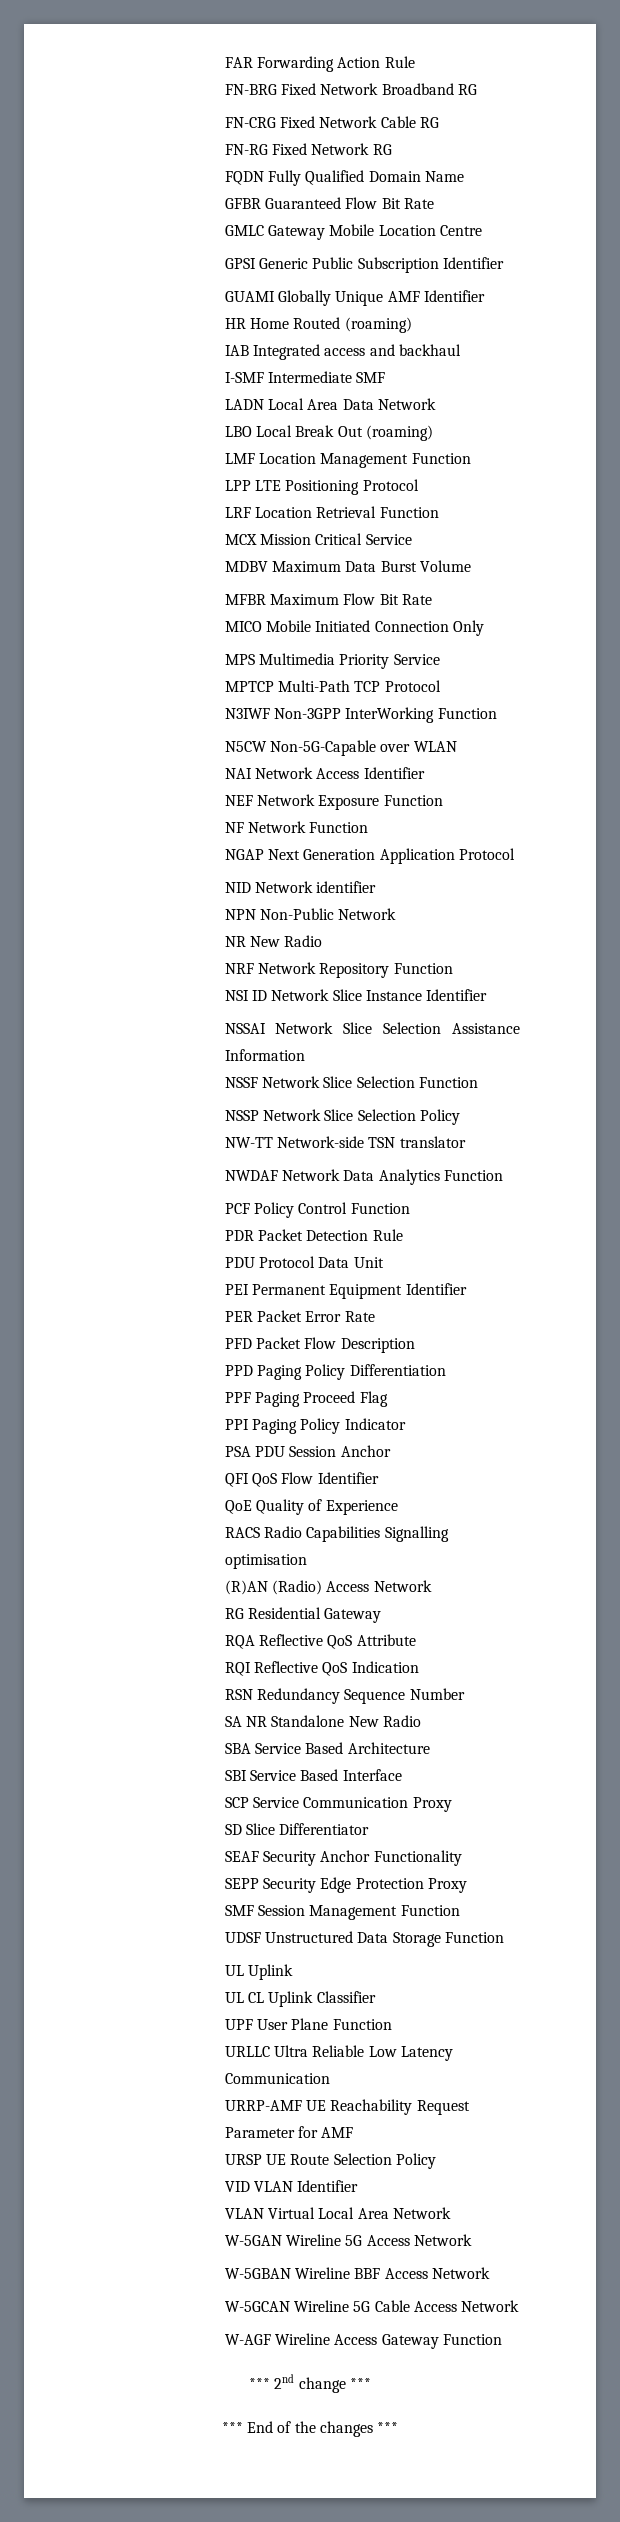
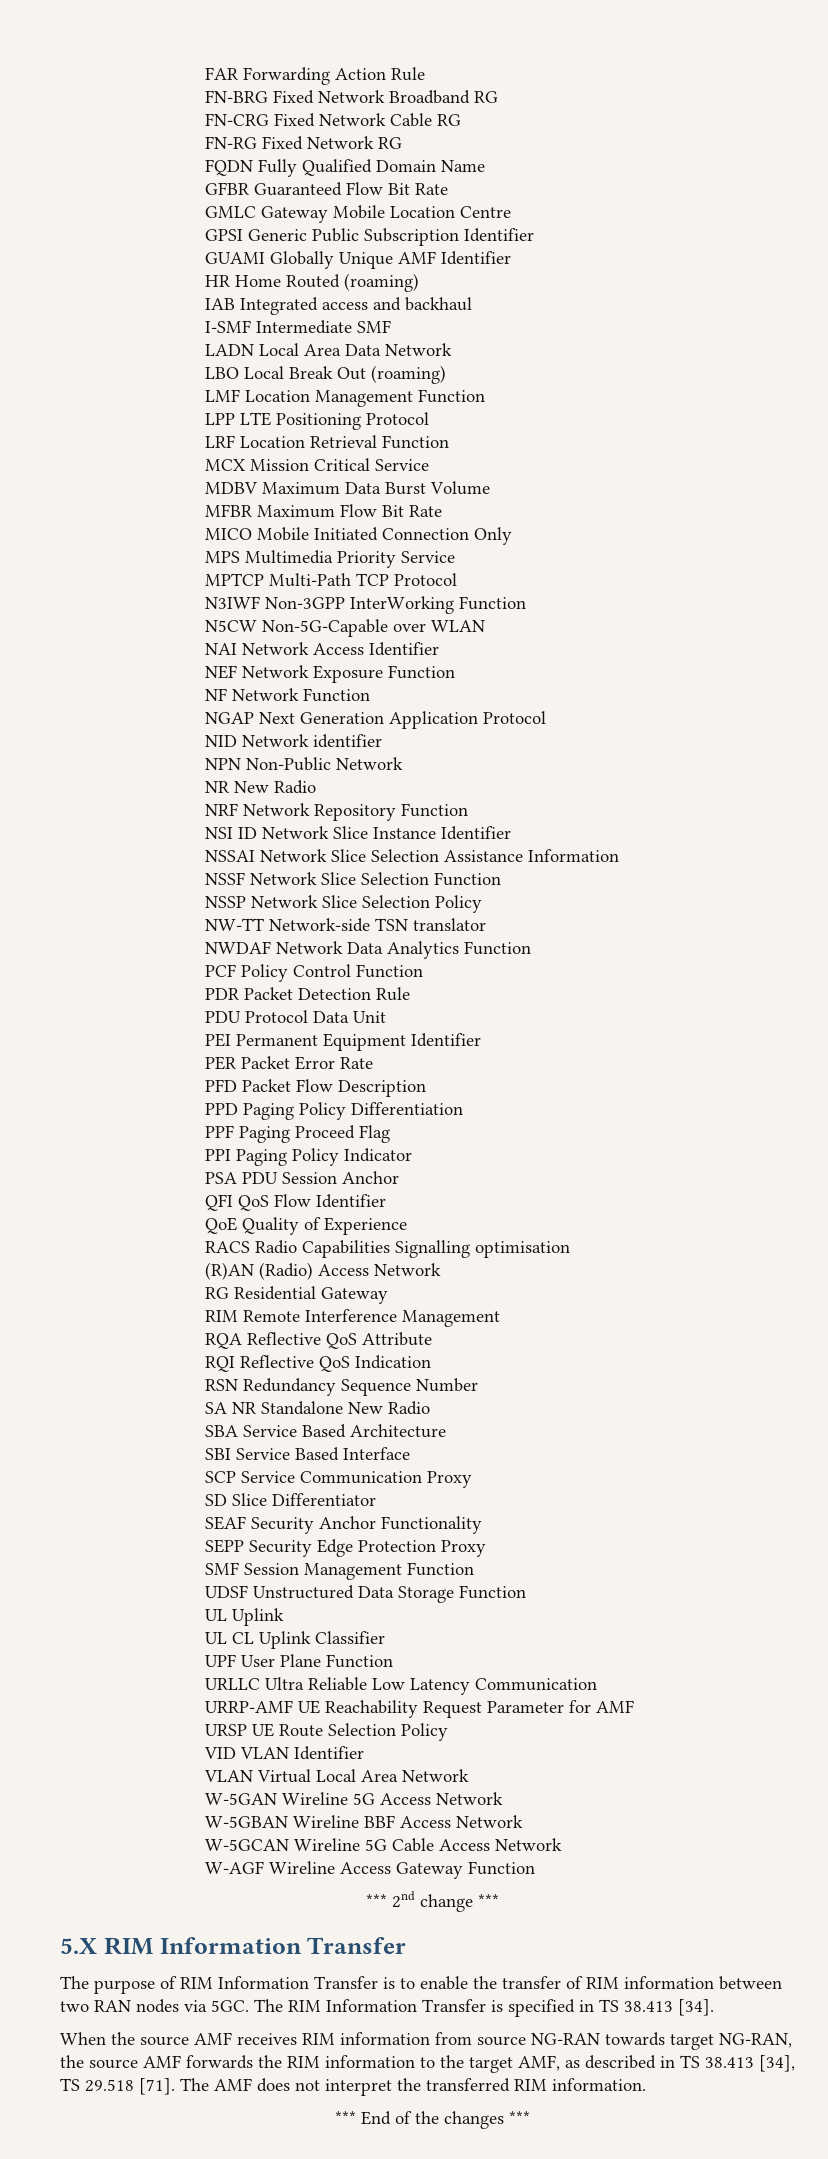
(382, 1615) none -> [204,1309,500,1327] // RIM Remote Interference Management
(371, 2383) none -> [60,1937,407,1955] [60,1976,782,1994] [60,1999,714,2017] [60,2032,792,2050] [60,2055,795,2073] [60,2078,646,2096] // 5.X RIM Information Transfer // The purpose of RIM Information Transfer is to enable the transfer of RIM information between two RAN nodes via 5GC. The RIM Information Transfer is specified in TS 38.413 [34]. // When the source AMF receives RIM information from source NG-RAN towards target NG-RAN, the source AMF forwards the RIM information to the target AMF, as described in TS 38.413 [34], TS 29.518 [71]. The AMF does not interpret the transferred RIM information.

